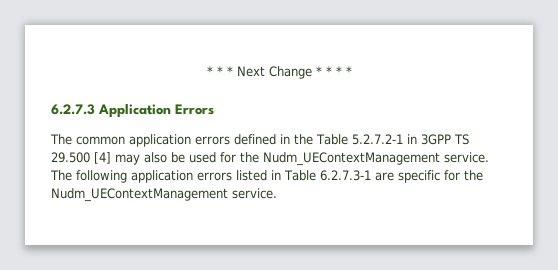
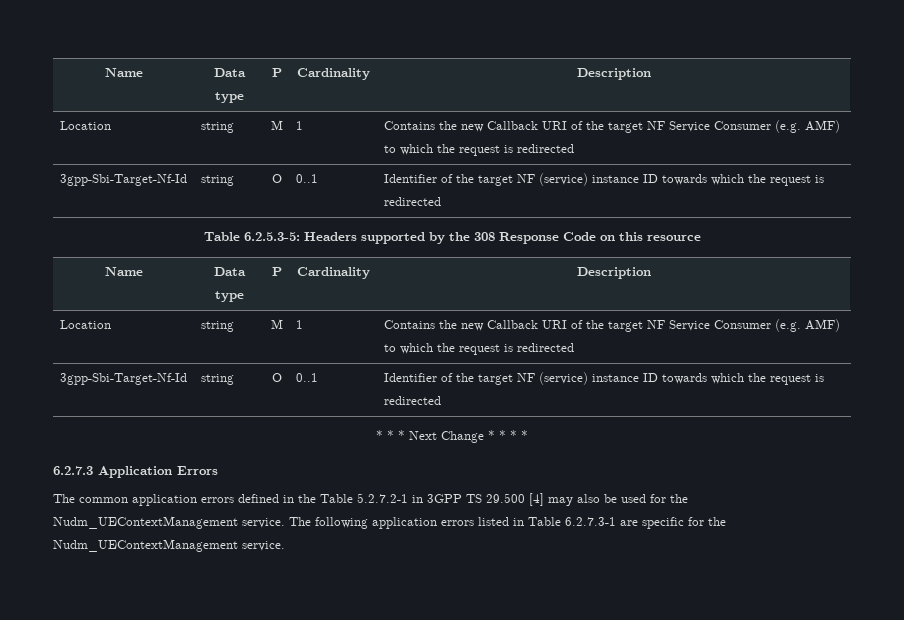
(206, 71) none -> [105,68,143,77] [213,68,246,77] [214,92,244,103] [271,68,282,77] [297,68,370,80] [577,68,651,80] [59,121,111,130] [200,122,234,133] [270,120,283,130] [295,121,303,130] [383,120,840,133] [383,144,574,156] [59,174,187,186] [200,175,234,186] [271,174,282,183] [295,174,318,183] [383,173,824,186] [383,197,441,206] [203,232,701,244] [105,267,143,276] [213,267,246,276] [214,291,244,302] [271,267,282,276] [297,267,370,279] [577,267,651,279] [59,320,111,329] [200,321,234,332] [270,319,283,329] [295,320,303,329] [383,319,840,332] [383,343,574,355] [59,373,187,385] [200,374,234,385] [271,373,282,382] [295,373,318,382] [383,372,824,385] [383,396,441,405] Name | Data type | P | Cardinality | Description // Location | string | M | 1 | Contains the new Callback URI of the target NF Service Consumer (e.g. AMF) to which the request is redirected // 3gpp-Sbi-Target-Nf-Id | string | O | 0..1 | Identifier of the target NF (service) instance ID towards which the request is redirected // Table 6.2.5.3-5: Headers supported by the 308 Response Code on this resource // Name | Data type | P | Cardinality | Description // Location | string | M | 1 | Contains the new Callback URI of the target NF Service Consumer (e.g. AMF) to which the request is redirected // 3gpp-Sbi-Target-Nf-Id | string | O | 0..1 | Identifier of the target NF (service) instance ID towards which the request is redirected //

